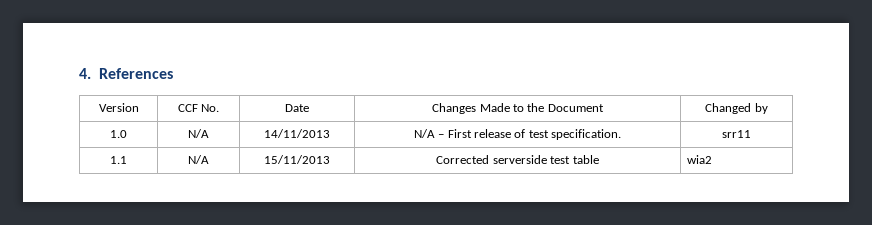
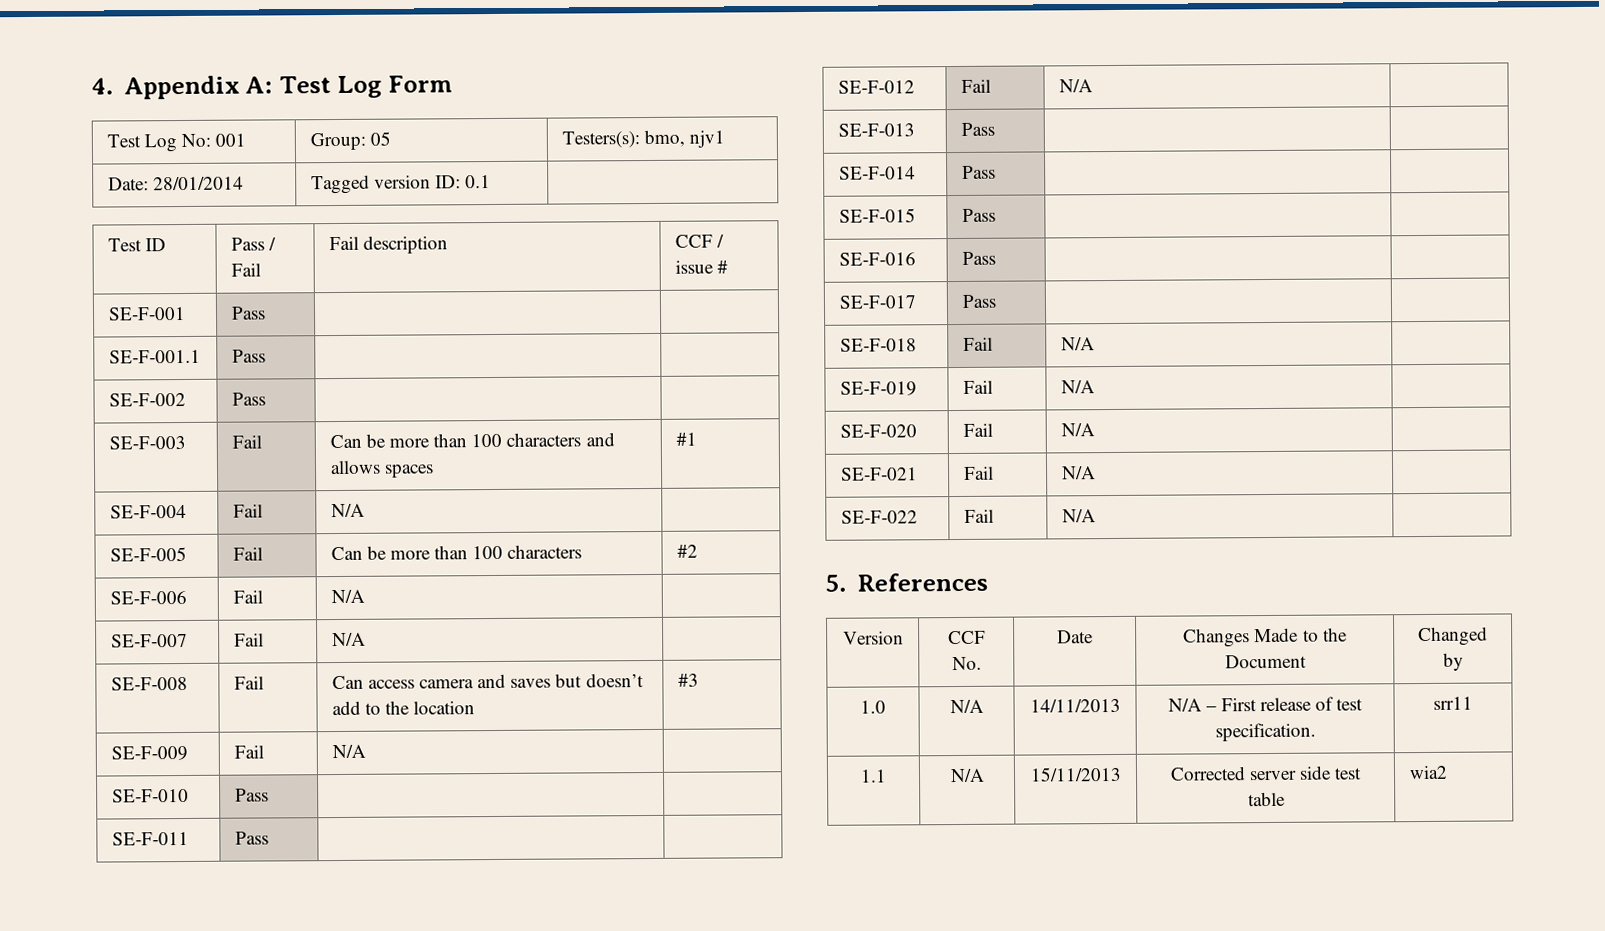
(91, 73) none -> [123,75,454,100] [106,133,247,153] [309,131,391,151] [561,129,726,149] [107,176,244,191] [310,174,492,195] [107,238,166,252] [230,237,276,251] [230,263,261,277] [328,235,448,254] [674,234,724,248] [674,260,728,274] [107,306,186,321] [230,306,266,320] [108,349,201,364] [231,349,266,363] [108,392,186,407] [231,392,266,406] [108,435,186,450] [231,435,262,449] [329,432,615,449] [329,460,434,478] [675,432,697,446] [109,504,187,519] [232,504,263,518] [330,503,365,518] [109,546,187,562] [232,547,263,561] [330,544,583,561] [676,544,698,558] [109,590,187,605] [232,590,263,604] [330,589,365,604] [110,633,188,648] [233,633,264,647] [331,632,366,647] [110,676,188,691] [233,676,264,690] [331,673,644,690] [331,700,476,716] [677,673,699,687] [110,745,188,761] [233,745,264,759] [331,744,366,759] [111,788,189,803] [234,788,269,802] [111,831,189,846] [234,831,269,845] [837,80,915,94] [960,79,991,93] [1058,79,1093,93] [837,123,915,137] [960,122,995,136] [838,166,916,180] [961,165,996,179] [838,208,916,223] [961,208,996,222] [838,252,916,266] [961,251,996,265] [838,295,916,309] [961,294,996,308] [839,338,917,352] [962,337,993,351] [1060,337,1095,351] [839,381,917,396] [962,380,993,394] [1060,380,1095,394] [839,424,917,438] [962,423,993,437] [1060,423,1095,437] [840,467,918,481] [963,466,994,480] [1061,466,1096,480] [840,510,918,524] [963,509,994,523] [1061,509,1096,523] [825,574,847,592] Appendix A: Test Log Form // Test Log No: 001 | Group: 05 | Testers(s): bmo, njv1 // Date: 28/01/2014 | Tagged version ID: 0.1 | // Test ID | Pass / Fail | Fail description | CCF / issue # // SE-F-001 | Pass | | // SE-F-001.1 | Pass | | // SE-F-002 | Pass | | // SE-F-003 | Fail | Can be more than 100 characters and allows spaces | #1 // SE-F-004 | Fail | N/A | // SE-F-005 | Fail | Can be more than 100 characters | #2 // SE-F-006 | Fail | N/A | // SE-F-007 | Fail | N/A | // SE-F-008 | Fail | Can access camera and saves but doesn’t add to the location | #3 // SE-F-009 | Fail | N/A | // SE-F-010 | Pass | | // SE-F-011 | Pass | | // SE-F-012 | Fail | N/A | // SE-F-013 | Pass | | // SE-F-014 | Pass | | // SE-F-015 | Pass | | // SE-F-016 | Pass | | // SE-F-017 | Pass | | // SE-F-018 | Fail | N/A | // SE-F-019 | Fail | N/A | // SE-F-020 | Fail | N/A | // SE-F-021 | Fail | N/A | // SE-F-022 | Fail | N/A | // 5.
[492,155,547,164] serverside -> [1248,765,1333,781] server side

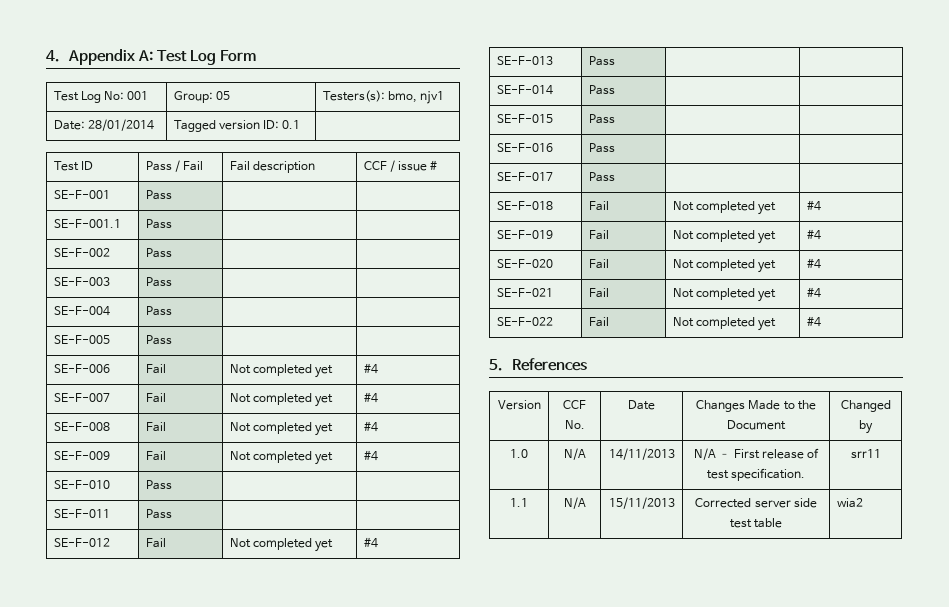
[231,435,262,449] [329,432,615,449] [329,460,434,478] [675,432,697,446] Fail | Can be more than 100 characters and allows spaces | #1 -> [145,277,172,287] Pass | |
[232,504,263,518] [330,503,365,518] Fail | N/A -> [145,306,172,316] Pass |
[232,547,263,561] [330,544,583,561] [676,544,698,558] [109,590,187,605] [232,590,263,604] [330,589,365,604] [110,633,188,648] [233,633,264,647] [331,632,366,647] [110,676,188,691] [233,676,264,690] [331,673,644,690] [331,700,476,716] [677,673,699,687] [110,745,188,761] [233,745,264,759] [331,744,366,759] Fail | Can be more than 100 characters | #2 // SE-F-006 | Fail | N/A | // SE-F-007 | Fail | N/A | // SE-F-008 | Fail | Can access camera and saves but doesn’t add to the location | #3 // SE-F-009 | Fail | N/A | -> [145,335,172,345] [53,364,110,373] [145,364,166,374] [229,364,333,378] [363,363,378,374] [53,393,110,402] [145,393,166,403] [229,393,333,407] [363,392,378,403] [53,422,110,431] [145,422,166,432] [229,422,333,436] [363,421,378,432] [53,451,110,460] [145,451,166,461] [229,451,333,465] [363,450,378,461] Pass | | // SE-F-006 | Fail | Not completed yet | #4 // SE-F-007 | Fail | Not completed yet | #4 // SE-F-008 | Fail | Not completed yet | #4 // SE-F-009 | Fail | Not completed yet | #4
[1058,79,1093,93] N/A | -> [229,538,333,552] [363,537,378,548] Not completed yet | #4
[1060,337,1095,351] [839,381,917,396] [962,380,993,394] [1060,380,1095,394] [839,424,917,438] [962,423,993,437] [1060,423,1095,437] [840,467,918,481] [963,466,994,480] [1061,466,1096,480] [840,510,918,524] [963,509,994,523] [1061,509,1096,523] N/A | // SE-F-019 | Fail | N/A | // SE-F-020 | Fail | N/A | // SE-F-021 | Fail | N/A | // SE-F-022 | Fail | N/A | -> [672,201,776,215] [806,200,821,211] [496,230,553,239] [588,230,609,240] [672,230,776,244] [806,229,821,240] [496,259,553,268] [588,259,609,269] [672,259,776,273] [806,258,821,269] [496,288,553,297] [588,288,609,298] [672,288,776,302] [806,287,821,298] [496,317,553,326] [588,317,609,327] [672,317,776,331] [806,316,821,327] Not completed yet | #4 // SE-F-019 | Fail | Not completed yet | #4 // SE-F-020 | Fail | Not completed yet | #4 // SE-F-021 | Fail | Not completed yet | #4 // SE-F-022 | Fail | Not completed yet | #4

